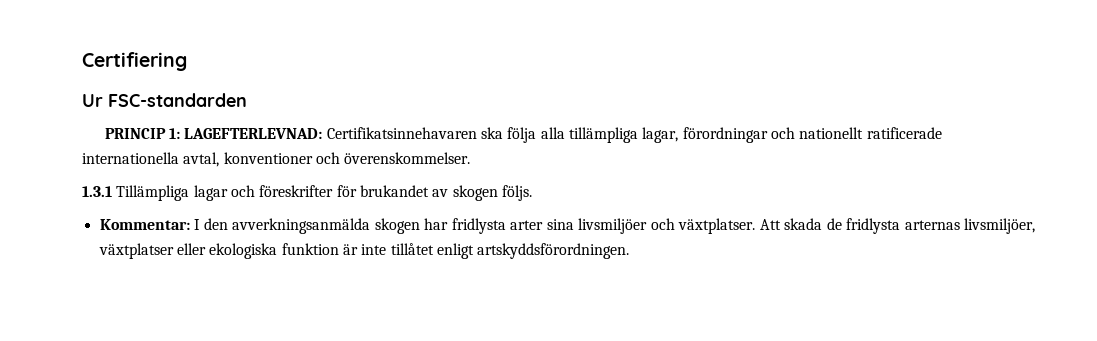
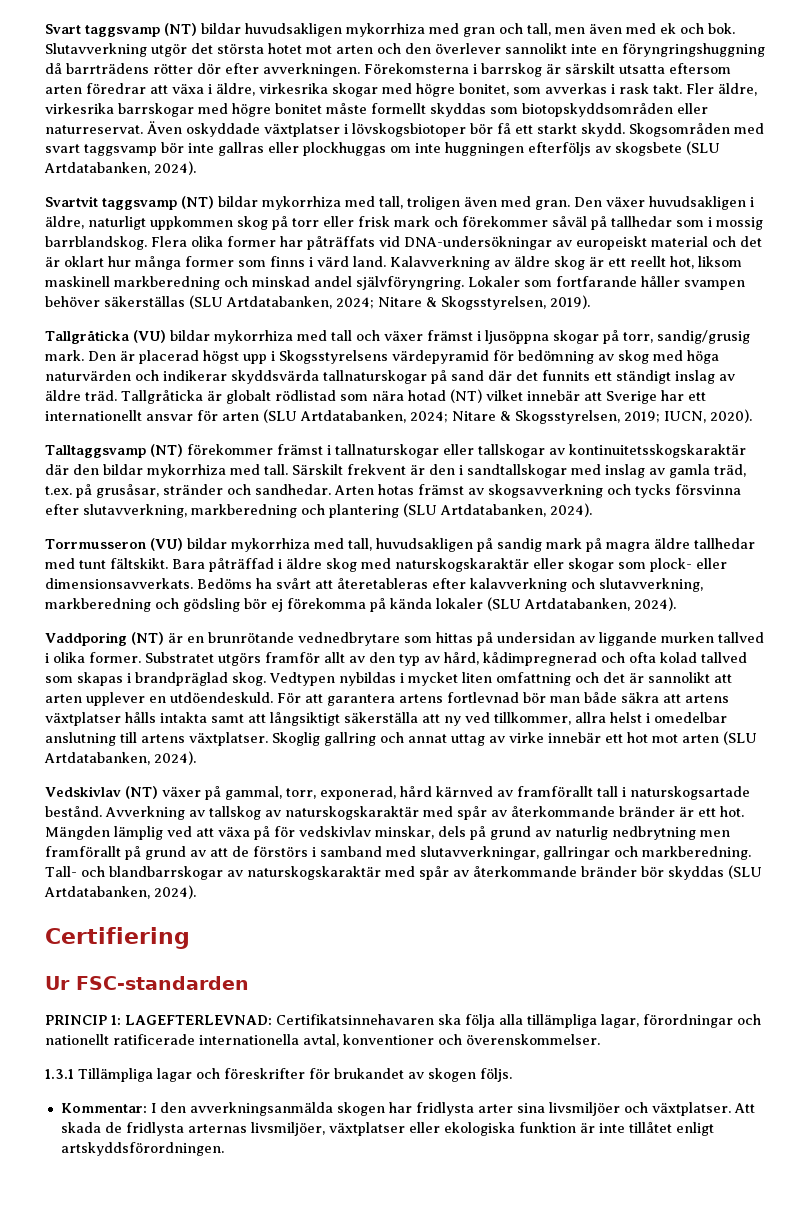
(82, 61) none -> [45,23,735,37] [45,43,765,57] [45,63,731,77] [45,83,757,97] [45,103,708,117] [45,121,764,137] [45,141,720,156] [44,161,196,175] [45,196,754,210] [45,216,763,230] [45,236,762,250] [45,256,742,270] [45,276,745,290] [45,295,590,310] [45,330,750,344] [45,350,719,364] [45,370,735,384] [45,389,706,404] [45,409,752,424] [45,444,746,458] [45,464,746,478] [45,484,741,498] [45,503,592,518] [45,538,755,552] [45,558,727,572] [45,578,703,592] [45,597,676,612] [45,632,764,646] [45,652,747,666] [45,672,732,686] [45,692,729,706] [45,712,727,726] [45,731,757,746] [44,751,196,765] [45,786,750,800] [45,806,744,820] [45,826,730,840] [45,846,751,860] [45,865,762,880] [44,885,196,899] Svart taggsvamp (NT) bildar huvudsakligen mykorrhiza med gran och tall, men även med ek och bok. Slutavverkning utgör det största hotet mot arten och den överlever sannolikt inte en föryngringshuggning då barrträdens rötter dör efter avverkningen. Förekomsterna i barrskog är särskilt utsatta eftersom arten föredrar att växa i äldre, virkesrika skogar med högre bonitet, som avverkas i rask takt. Fler äldre, virkesrika barrskogar med högre bonitet måste formellt skyddas som biotopskyddsområden eller naturreservat. Även oskyddade växtplatser i lövskogsbiotoper bör få ett starkt skydd. Skogsområden med svart taggsvamp bör inte gallras eller plockhuggas om inte huggningen efterföljs av skogsbete (SLU Artdatabanken, 2024). // Svartvit taggsvamp (NT) bildar mykorrhiza med tall, troligen även med gran. Den växer huvudsakligen i äldre, naturligt uppkommen skog på torr eller frisk mark och förekommer såväl på tallhedar som i mossig barrblandskog. Flera olika former har påträffats vid DNA-undersökningar av europeiskt material och det är oklart hur många former som finns i värd land. Kalavverkning av äldre skog är ett reellt hot, liksom maskinell markberedning och minskad andel självföryngring. Lokaler som fortfarande håller svampen behöver säkerställas (SLU Artdatabanken, 2024; Nitare & Skogsstyrelsen, 2019). // Tallgråticka (VU) bildar mykorrhiza med tall och växer främst i ljusöppna skogar på torr, sandig/grusig mark. Den är placerad högst upp i Skogsstyrelsens värdepyramid för bedömning av skog med höga naturvärden och indikerar skyddsvärda tallnaturskogar på sand där det funnits ett ständigt inslag av äldre träd. Tallgråticka är globalt rödlistad som nära hotad (NT) vilket innebär att Sverige har ett internationellt ansvar för arten (SLU Artdatabanken, 2024; Nitare & Skogsstyrelsen, 2019; IUCN, 2020). // Talltaggsvamp (NT) förekommer främst i tallnaturskogar eller tallskogar av kontinuitetsskogskaraktär där den bildar mykorrhiza med tall. Särskilt frekvent är den i sandtallskogar med inslag av gamla träd, t.ex. på grusåsar, stränder och sandhedar. Arten hotas främst av skogsavverkning och tycks försvinna efter slutavverkning, markberedning och plantering (SLU Artdatabanken, 2024). // Torrmusseron (VU) bildar mykorrhiza med tall, huvudsakligen på sandig mark på magra äldre tallhedar med tunt fältskikt. Bara påträffad i äldre skog med naturskogskaraktär eller skogar som plock- eller dimensionsavverkats. Bedöms ha svårt att återetableras efter kalavverkning och slutavverkning, markberedning och gödsling bör ej förekomma på kända lokaler (SLU Artdatabanken, 2024). // Vaddporing (NT) är en brunrötande vednedbrytare som hittas på undersidan av liggande murken tallved i olika former. Substratet utgörs framför allt av den typ av hård, kådimpregnerad och ofta kolad tallved som skapas i brandpräglad skog. Vedtypen nybildas i mycket liten omfattning och det är sannolikt att arten upplever en utdöendeskuld. För att garantera artens fortlevnad bör man både säkra att artens växtplatser hålls intakta samt att långsiktigt säkerställa att ny ved tillkommer, allra helst i omedelbar anslutning till artens växtplatser. Skoglig gallring och annat uttag av virke innebär ett hot mot arten (SLU Artdatabanken, 2024). // Vedskivlav (NT) växer på gammal, torr, exponerad, hård kärnved av framförallt tall i naturskogsartade bestånd. Avverkning av tallskog av naturskogskaraktär med spår av återkommande bränder är ett hot. Mängden lämplig ved att växa på för vedskivlav minskar, dels på grund av naturlig nedbrytning men framförallt på grund av att de förstörs i samband med slutavverkningar, gallringar och markberedning. Tall- och blandbarrskogar av naturskogskaraktär med spår av återkommande bränder bör skyddas (SLU Artdatabanken, 2024). //

